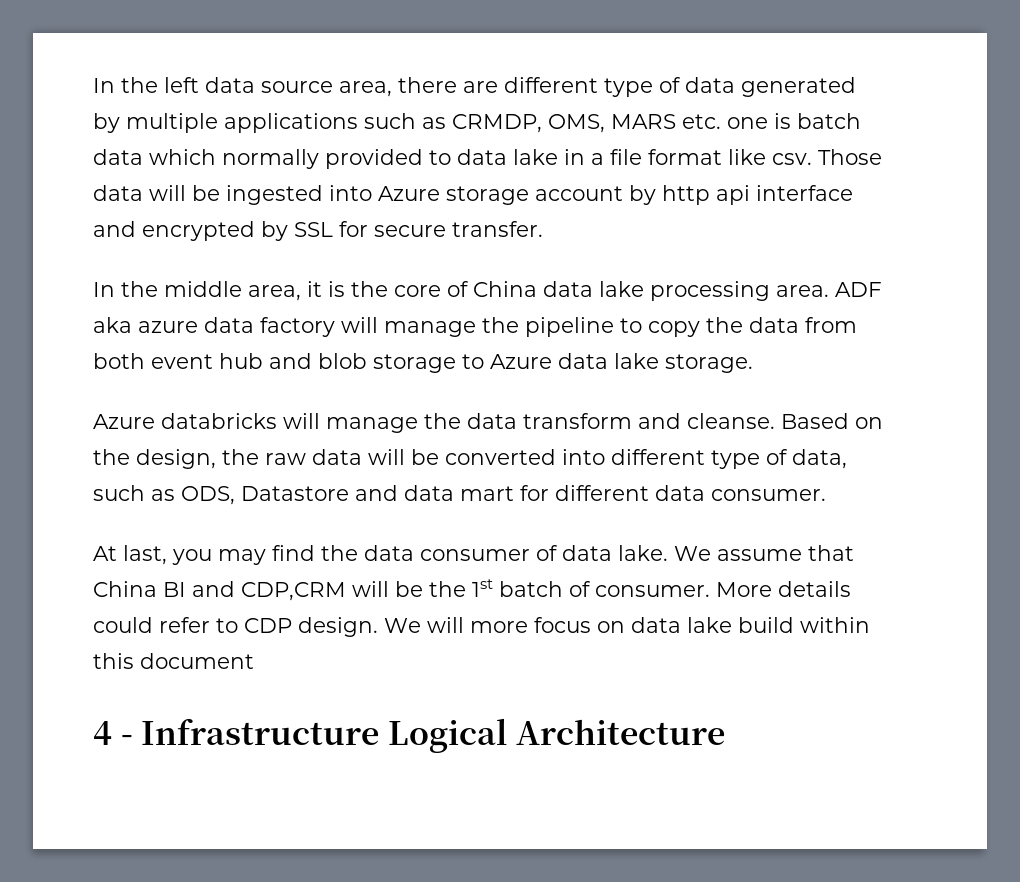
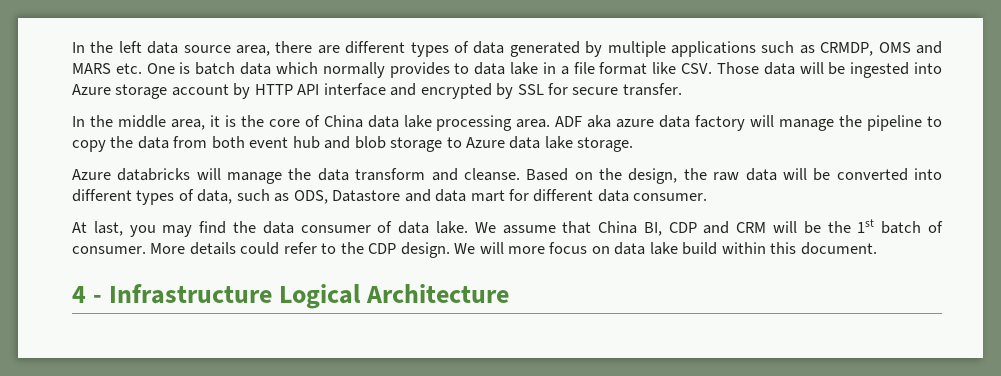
[604,78,653,97] type -> [410,42,449,57] types
[548,114,605,133] OMS, -> [878,41,942,54] OMS and
[727,117,768,129] one -> [146,63,175,74] One
[325,149,423,169] provided -> [389,62,450,78] provides
[772,153,812,165] csv. -> [681,63,713,74] CSV.
[662,185,750,205] http api -> [254,84,320,95] HTTP API
[711,450,760,469] type -> [136,190,175,205] types
[163,581,346,601] BI and CDP,CRM -> [643,221,767,236] BI, CDP and CRM
(238, 625) none -> [340,242,364,254] the
[140,653,254,669] document -> [800,242,877,255] document.

